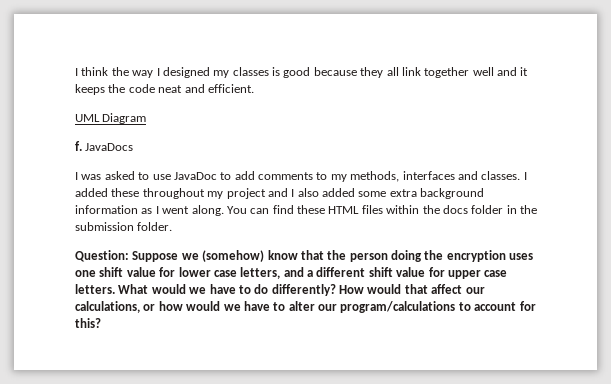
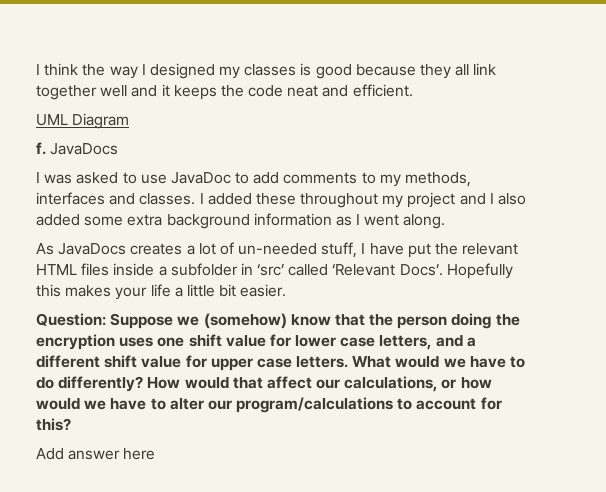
[226,205,537,214] [75,222,173,231] You can find these HTML files within the docs folder in the submission folder. -> [36,242,519,258] [36,263,513,279] [36,284,287,300] // As JavaDocs creates a lot of un-needed stuff, I have put the relevant HTML files inside a subfolder in ‘src’ called ‘Relevant Docs’. Hopefully this makes your life a little bit easier.
(101, 323) none -> [36,448,156,460] // Add answer here

